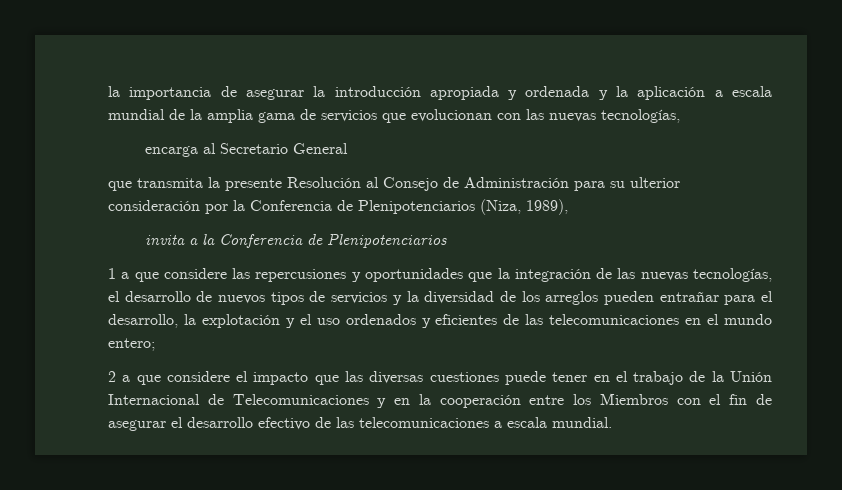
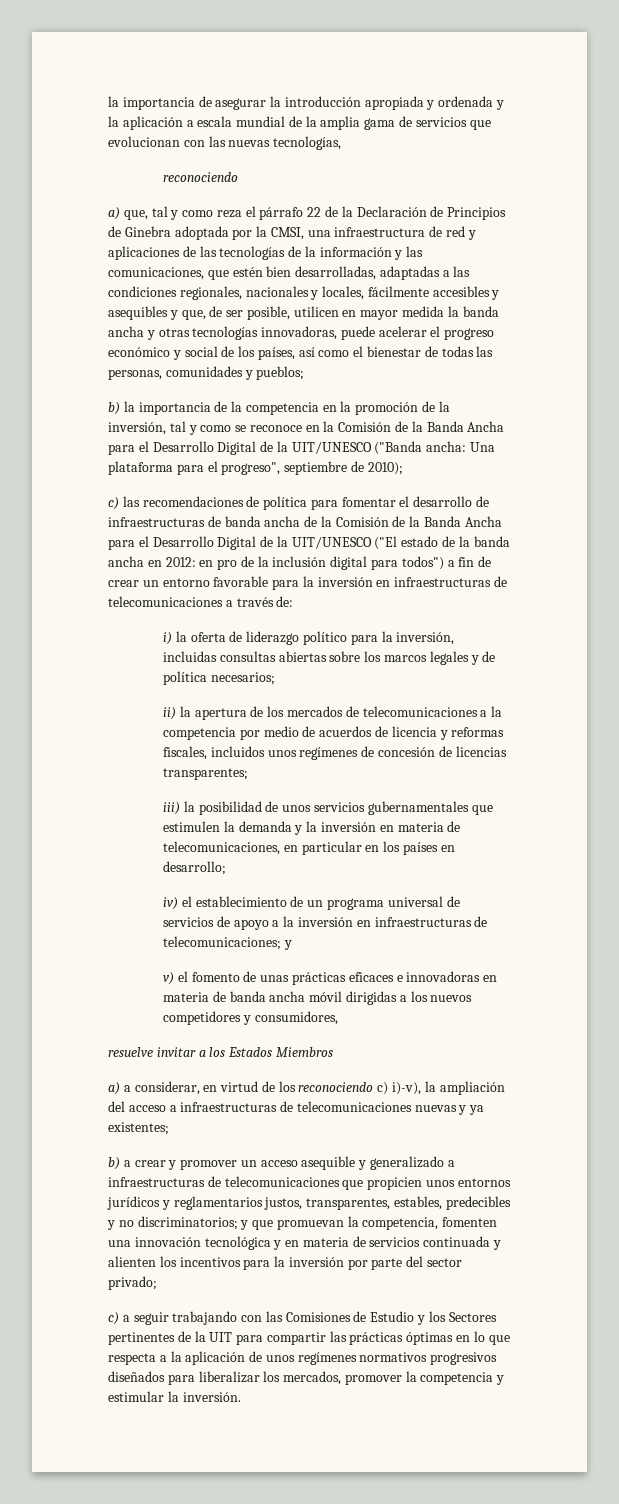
[145,143,349,157] [108,177,680,191] [108,199,568,215] [145,233,448,248] [108,268,772,282] [108,291,773,305] [108,314,773,328] [108,338,155,351] [108,371,772,385] [108,393,772,408] [108,417,612,431] encarga al Secretario General // que transmita la presente Resolución al Consejo de Administración para su ulterior consideración por la Conferencia de Plenipotenciarios (Niza, 1989), // invita a la Conferencia de Plenipotenciarios // 1 a que considere las repercusiones y oportunidades que la integración de las nuevas tecnologías, el desarrollo de nuevos tipos de servicios y la diversidad de los arreglos pueden entrañar para el desarrollo, la explotación y el uso ordenados y eficientes de las telecomunicaciones en el mundo entero; // 2 a que considere el impacto que las diversas cuestiones puede tener en el trabajo de la Unión Internacional de Telecomunicaciones y en la cooperación entre los Miembros con el fin de asegurar el desarrollo efectivo de las telecomunicaciones a escala mundial. -> [163,172,239,182] [108,206,507,220] [108,226,476,240] [108,246,424,260] [108,266,471,280] [108,286,500,300] [108,306,499,320] [108,326,495,340] [108,346,494,360] [108,366,305,380] [108,401,450,415] [108,421,505,435] [108,441,496,455] [108,461,403,475] [108,496,490,510] [108,516,502,527] [108,536,510,550] [108,556,492,570] [108,576,508,590] [108,596,294,607] [163,631,455,645] [163,651,496,665] [163,671,275,685] [163,706,503,720] [163,726,505,740] [163,746,507,760] [163,768,249,780] [163,801,493,815] [163,821,461,835] [163,841,455,855] [163,861,227,875] [163,896,460,910] [163,916,488,930] [163,936,292,950] [163,971,498,985] [163,991,473,1005] [163,1011,338,1025] [108,1047,333,1057] [108,1081,505,1095] [108,1101,485,1115] [108,1122,169,1135] [108,1156,455,1170] [108,1176,511,1190] [107,1196,511,1210] [107,1216,498,1230] [108,1236,502,1250] [108,1256,463,1270] [108,1276,157,1290] [108,1311,497,1325] [108,1331,510,1345] [108,1351,498,1365] [108,1371,505,1385] [108,1391,241,1402] reconociendo // a) que, tal y como reza el párrafo 22 de la Declaración de Principios de Ginebra adoptada por la CMSI, una infraestructura de red y aplicaciones de las tecnologías de la información y las comunicaciones, que estén bien desarrolladas, adaptadas a las condiciones regionales, nacionales y locales, fácilmente accesibles y asequibles y que, de ser posible, utilicen en mayor medida la banda ancha y otras tecnologías innovadoras, puede acelerar el progreso económico y social de los países, así como el bienestar de todas las personas, comunidades y pueblos; // b) la importancia de la competencia en la promoción de la inversión, tal y como se reconoce en la Comisión de la Banda Ancha para el Desarrollo Digital de la UIT/UNESCO ("Banda ancha: Una plataforma para el progreso", septiembre de 2010); // c) las recomendaciones de política para fomentar el desarrollo de infraestructuras de banda ancha de la Comisión de la Banda Ancha para el Desarrollo Digital de la UIT/UNESCO ("El estado de la banda ancha en 2012: en pro de la inclusión digital para todos") a fin de crear un entorno favorable para la inversión en infraestructuras de telecomunicaciones a través de: // i) la oferta de liderazgo político para la inversión, incluidas consultas abiertas sobre los marcos legales y de política necesarios; // ii) la apertura de los mercados de telecomunicaciones a la competencia por medio de acuerdos de licencia y reformas fiscales, incluidos unos regímenes de concesión de licencias transparentes; // iii) la posibilidad de unos servicios gubernamentales que estimulen la demanda y la inversión en materia de telecomunicaciones, en particular en los países en desarrollo; // iv) el establecimiento de un programa universal de servicios de apoyo a la inversión en infraestructuras de telecomunicaciones; y // v) el fomento de unas prácticas eficaces e innovadoras en materia de banda ancha móvil dirigidas a los nuevos competidores y consumidores, // resuelve invitar a los Estados Miembros // a) a considerar, en virtud de los reconociendo c) i)-v), la ampliación del acceso a infraestructuras de telecomunicaciones nuevas y ya existentes; // b) a crear y promover un acceso asequible y generalizado a infraestructuras de telecomunicaciones que propicien unos entornos jurídicos y reglamentarios justos, transparentes, estables, predecibles y no discriminatorios; y que promuevan la competencia, fomenten una innovación tecnológica y en materia de servicios continuada y alienten los incentivos para la inversión por parte del sector privado; // c) a seguir trabajando con las Comisiones de Estudio y los Sectores pertinentes de la UIT para compartir las prácticas óptimas en lo que respecta a la aplicación de unos regímenes normativos progresivos diseñados para liberalizar los mercados, promover la competencia y estimular la inversión.

